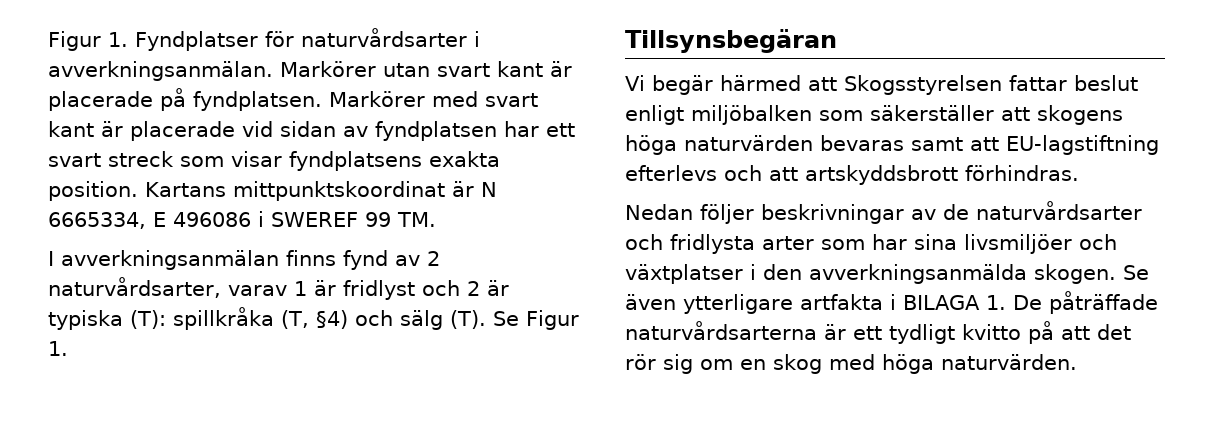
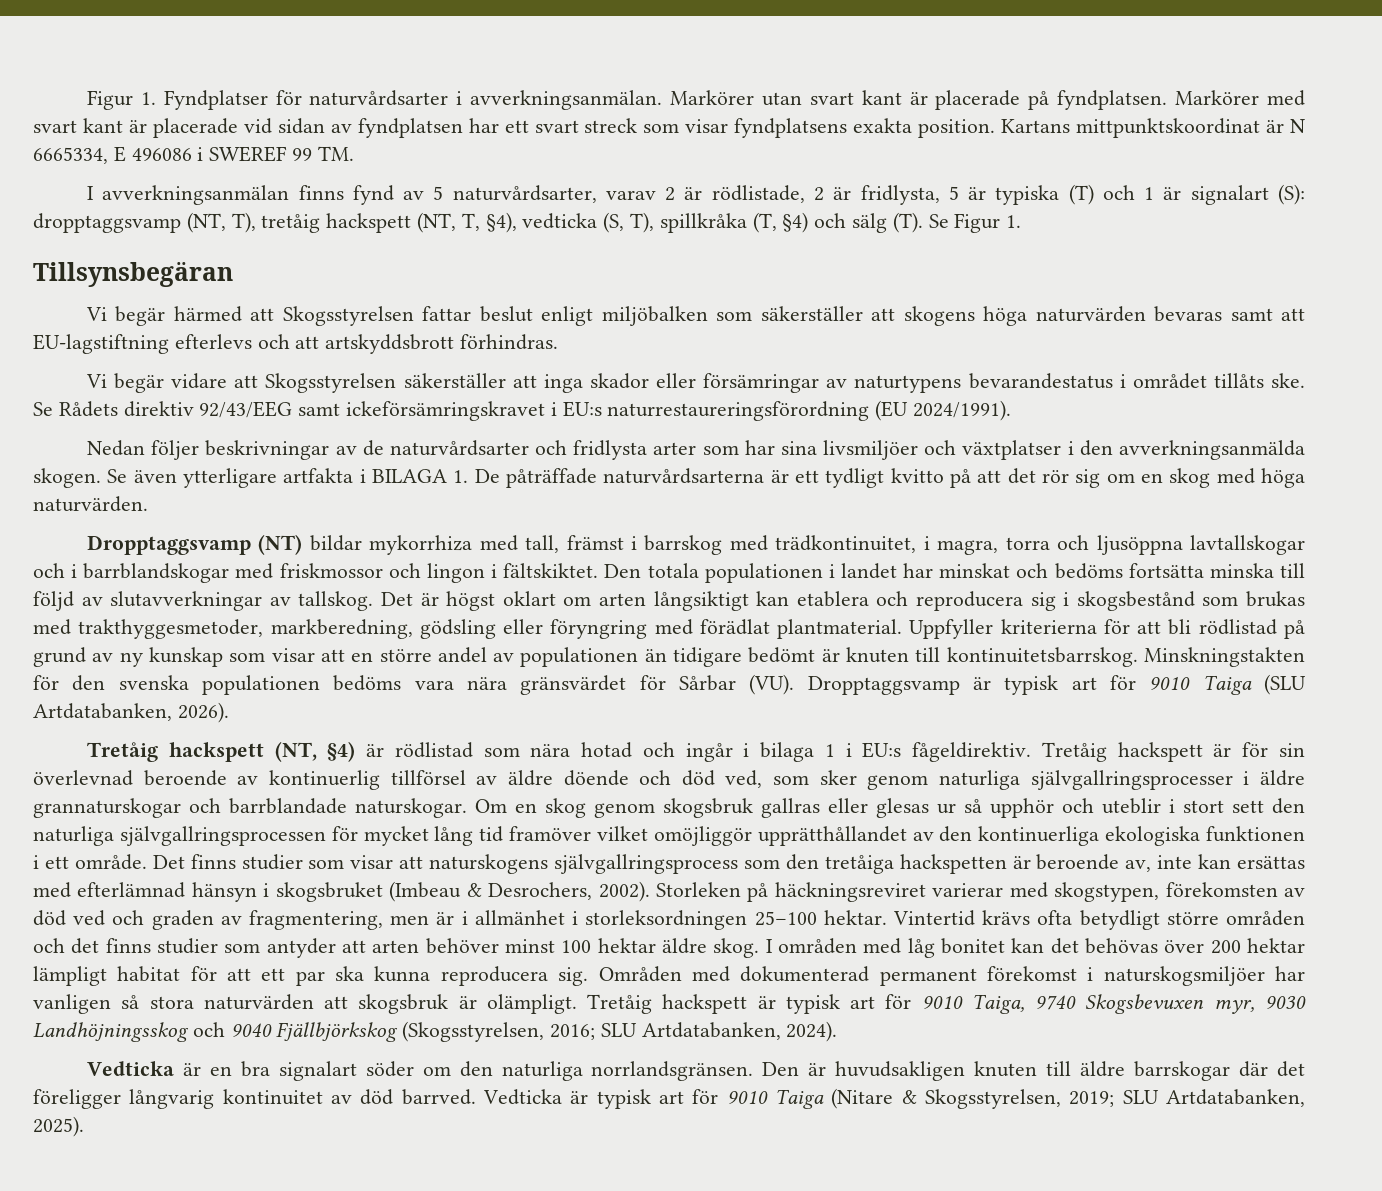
[427,251,440,266] 2 -> [433,186,444,200] 5
[294,280,509,300] [48,310,166,330] 1 är fridlyst och 2 är typiska (T): -> [665,184,1305,205] [33,212,655,233] 2 är rödlistade, 2 är fridlysta, 5 är typiska (T) och 1 är signalart (S): dropptaggsvamp (NT, T), tretåig hackspett (NT, T, §4), vedticka (S, T),
(1079, 173) none -> [85,373,1305,393] [33,400,1012,421] // Vi begär vidare att Skogsstyrelsen säkerställer att inga skador eller försämringar av naturtypens bevarandestatus i området tillåts ske. Se Rådets direktiv 92/43/EEG samt ickeförsämringskravet i EU:s naturrestaureringsförordning (EU 2024/1991).
(1077, 362) none -> [86,534,1305,555] [33,563,1305,583] [33,591,1305,611] [33,619,1305,639] [33,647,1305,667] [33,674,1306,695] [33,702,229,723] [86,741,1305,762] [33,770,1305,790] [33,798,1305,818] [33,826,1306,846] [33,854,1305,874] [33,881,1305,902] [33,910,1305,930] [33,938,1305,958] [33,966,1305,986] [33,994,1307,1014] [33,1021,838,1042] [86,1061,1305,1081] [33,1088,1305,1109] [33,1116,84,1137] // Dropptaggsvamp (NT) bildar mykorrhiza med tall, främst i barrskog med trädkontinuitet, i magra, torra och ljusöppna lavtallskogar och i barrblandskogar med friskmossor och lingon i fältskiktet. Den totala populationen i landet har minskat och bedöms fortsätta minska till följd av slutavverkningar av tallskog. Det är högst oklart om arten långsiktigt kan etablera och reproducera sig i skogsbestånd som brukas med trakthyggesmetoder, markberedning, gödsling eller föryngring med förädlat plantmaterial. Uppfyller kriterierna för att bli rödlistad på grund av ny kunskap som visar att en större andel av populationen än tidigare bedömt är knuten till kontinuitetsbarrskog. Minskningstakten för den svenska populationen bedöms vara nära gränsvärdet för Sårbar (VU). Dropptaggsvamp är typisk art för 9010 Taiga (SLU Artdatabanken, 2026). // Tretåig hackspett (NT, §4) är rödlistad som nära hotad och ingår i bilaga 1 i EU:s fågeldirektiv. Tretåig hackspett är för sin överlevnad beroende av kontinuerlig tillförsel av äldre döende och död ved, som sker genom naturliga självgallringsprocesser i äldre grannaturskogar och barrblandade naturskogar. Om en skog genom skogsbruk gallras eller glesas ur så upphör och uteblir i stort sett den naturliga självgallringsprocessen för mycket lång tid framöver vilket omöjliggör upprätthållandet av den kontinuerliga ekologiska funktionen i ett område. Det finns studier som visar att naturskogens självgallringsprocess som den tretåiga hackspetten är beroende av, inte kan ersättas med efterlämnad hänsyn i skogsbruket (Imbeau & Desrochers, 2002). Storleken på häckningsreviret varierar med skogstypen, förekomsten av död ved och graden av fragmentering, men är i allmänhet i storleksordningen 25–100 hektar. Vintertid krävs ofta betydligt större områden och det finns studier som antyder att arten behöver minst 100 hektar äldre skog. I områden med låg bonitet kan det behövas över 200 hektar lämpligt habitat för att ett par ska kunna reproducera sig. Områden med dokumenterad permanent förekomst i naturskogsmiljöer har vanligen så stora naturvärden att skogsbruk är olämpligt. Tretåig hackspett är typisk art för 9010 Taiga, 9740 Skogsbevuxen myr, 9030 Landhöjningsskog och 9040 Fjällbjörkskog (Skogsstyrelsen, 2016; SLU Artdatabanken, 2024). // Vedticka är en bra signalart söder om den naturliga norrlandsgränsen. Den är huvudsakligen knuten till äldre barrskogar där det föreligger långvarig kontinuitet av död barrved. Vedticka är typisk art för 9010 Taiga (Nitare & Skogsstyrelsen, 2019; SLU Artdatabanken, 2025).

